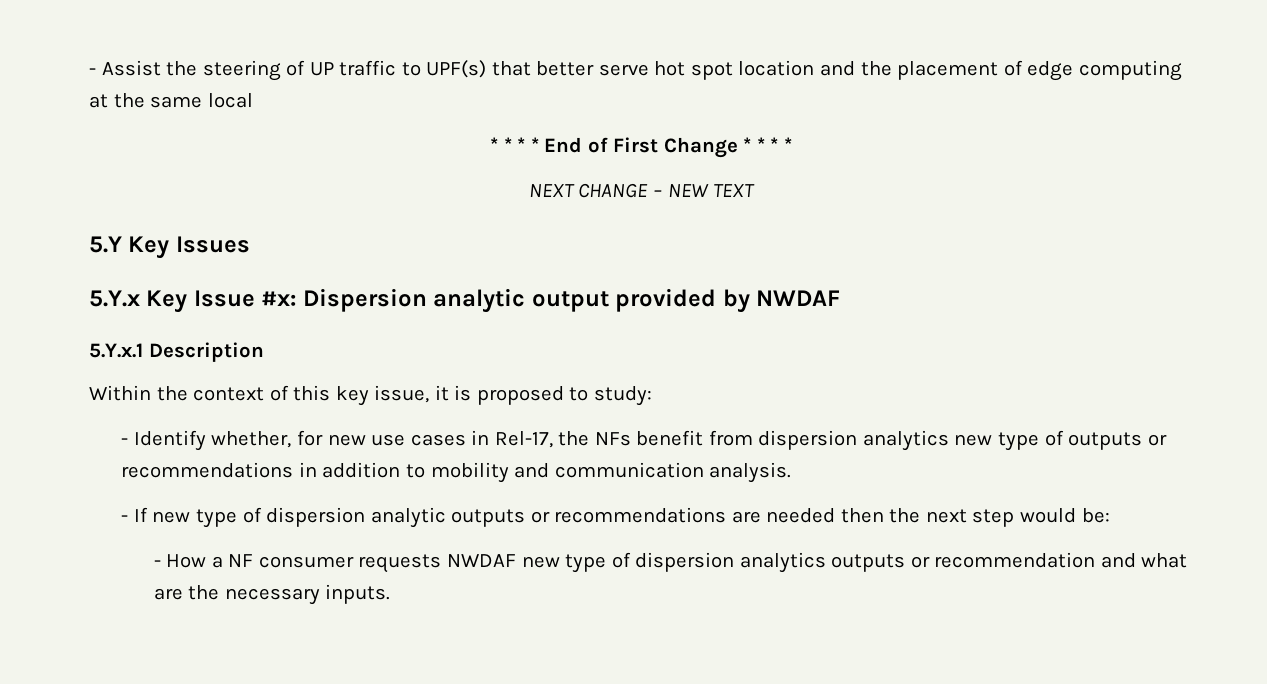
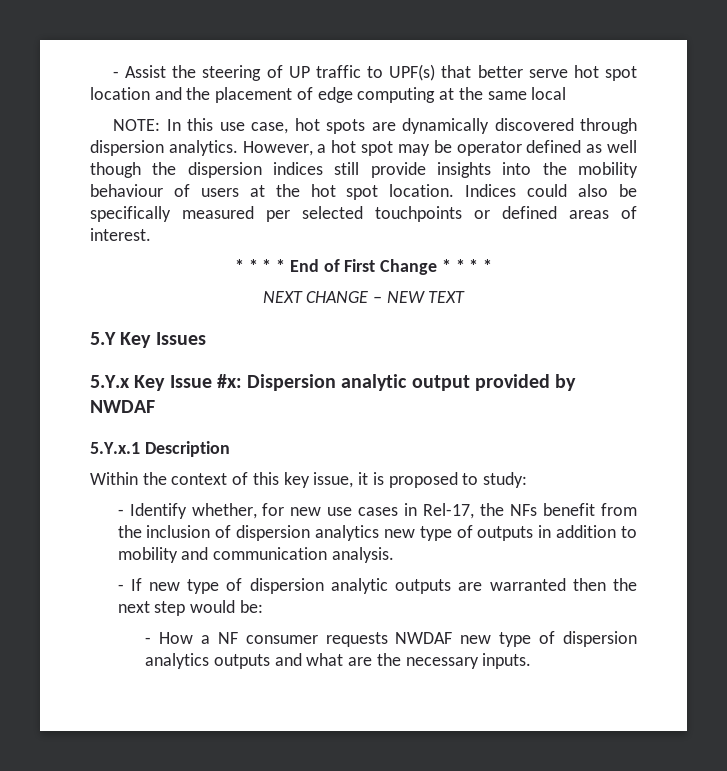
(253, 100) none -> [113,118,638,134] [90,140,637,156] [90,162,638,178] [90,184,637,200] [90,206,637,222] [90,228,151,241] // NOTE: In this use case, hot spots are dynamically discovered through dispersion analytics. However, a hot spot may be operator defined as well though the dispersion indices still provide insights into the mobility behaviour of users at the hot spot location. Indices could also be specifically measured per selected touchpoints or defined areas of interest.
(753, 438) none -> [117,525,232,538] the inclusion of
[1147,434,1167,446] [121,462,294,478] or recommendations -> (534, 533) none
[530,507,836,523] or recommendations are needed -> [458,578,566,591] are warranted
[910,552,1096,568] or recommendation -> (270, 661) none

